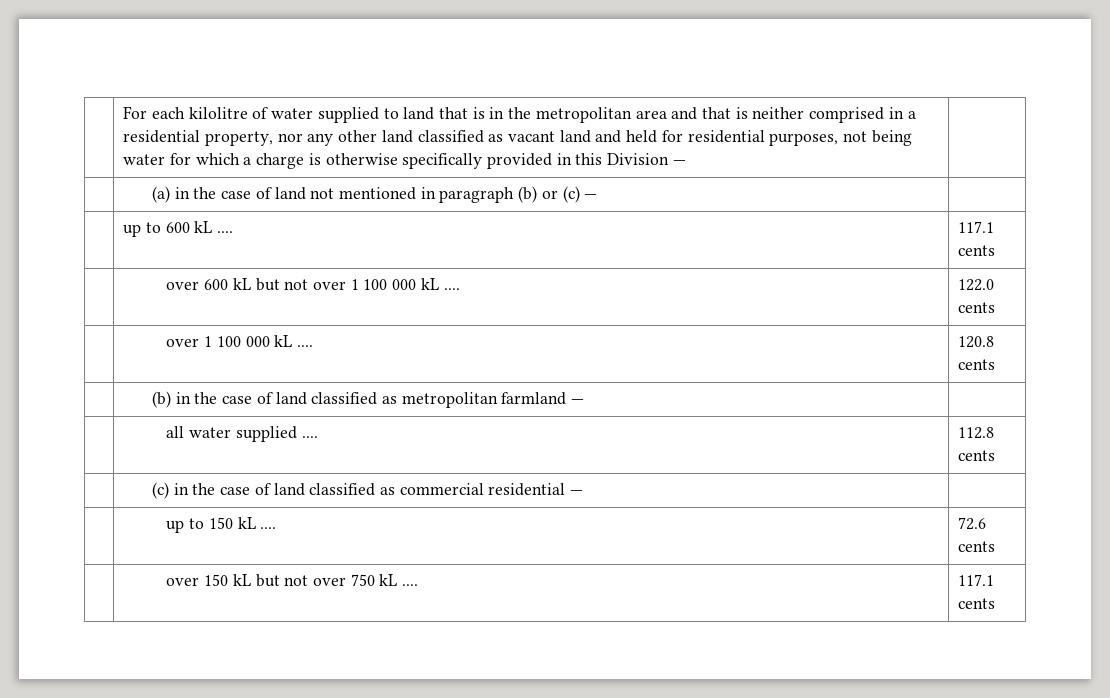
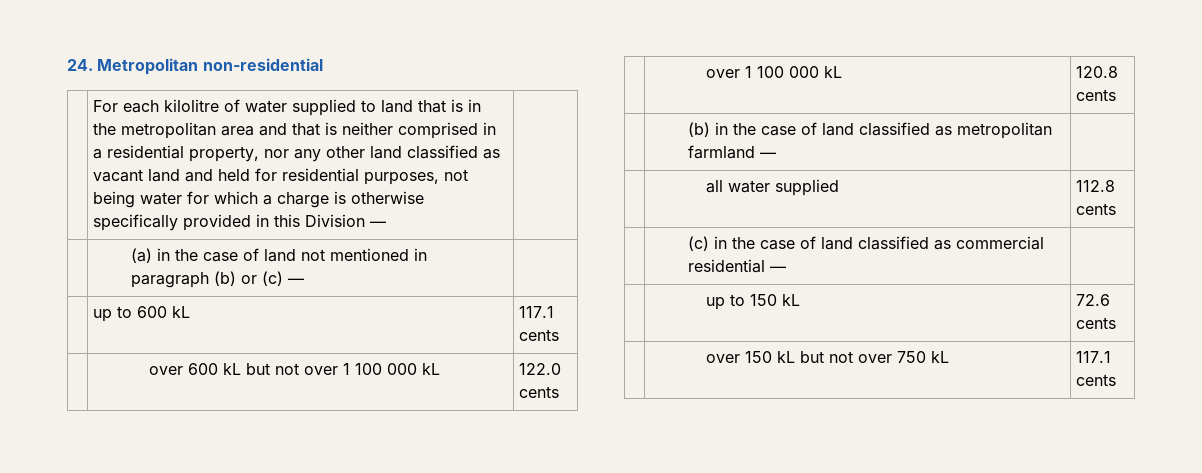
(123, 112) none -> [67,58,323,75] 24. Metropolitan non-residential //
[217,231,234,233] .... -> (191, 312) none
[443,288,460,290] .... -> (441, 369) none
[296,345,313,347] .... -> (843, 72) none
[301,436,318,438] .... -> (840, 187) none
[260,527,277,529] .... -> (801, 300) none
[402,584,419,586] .... -> (950, 357) none

